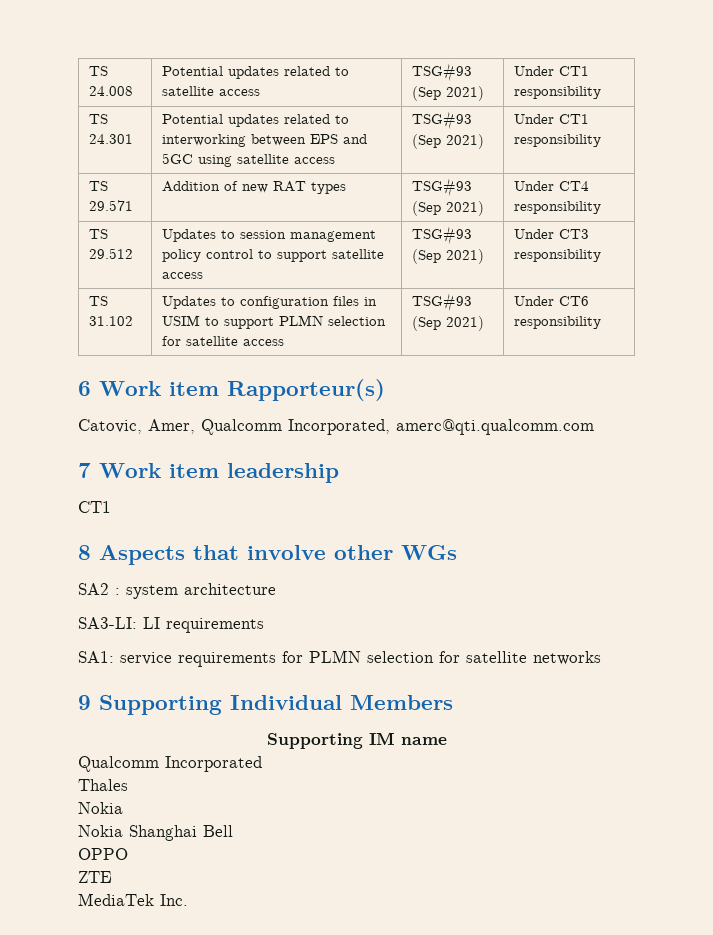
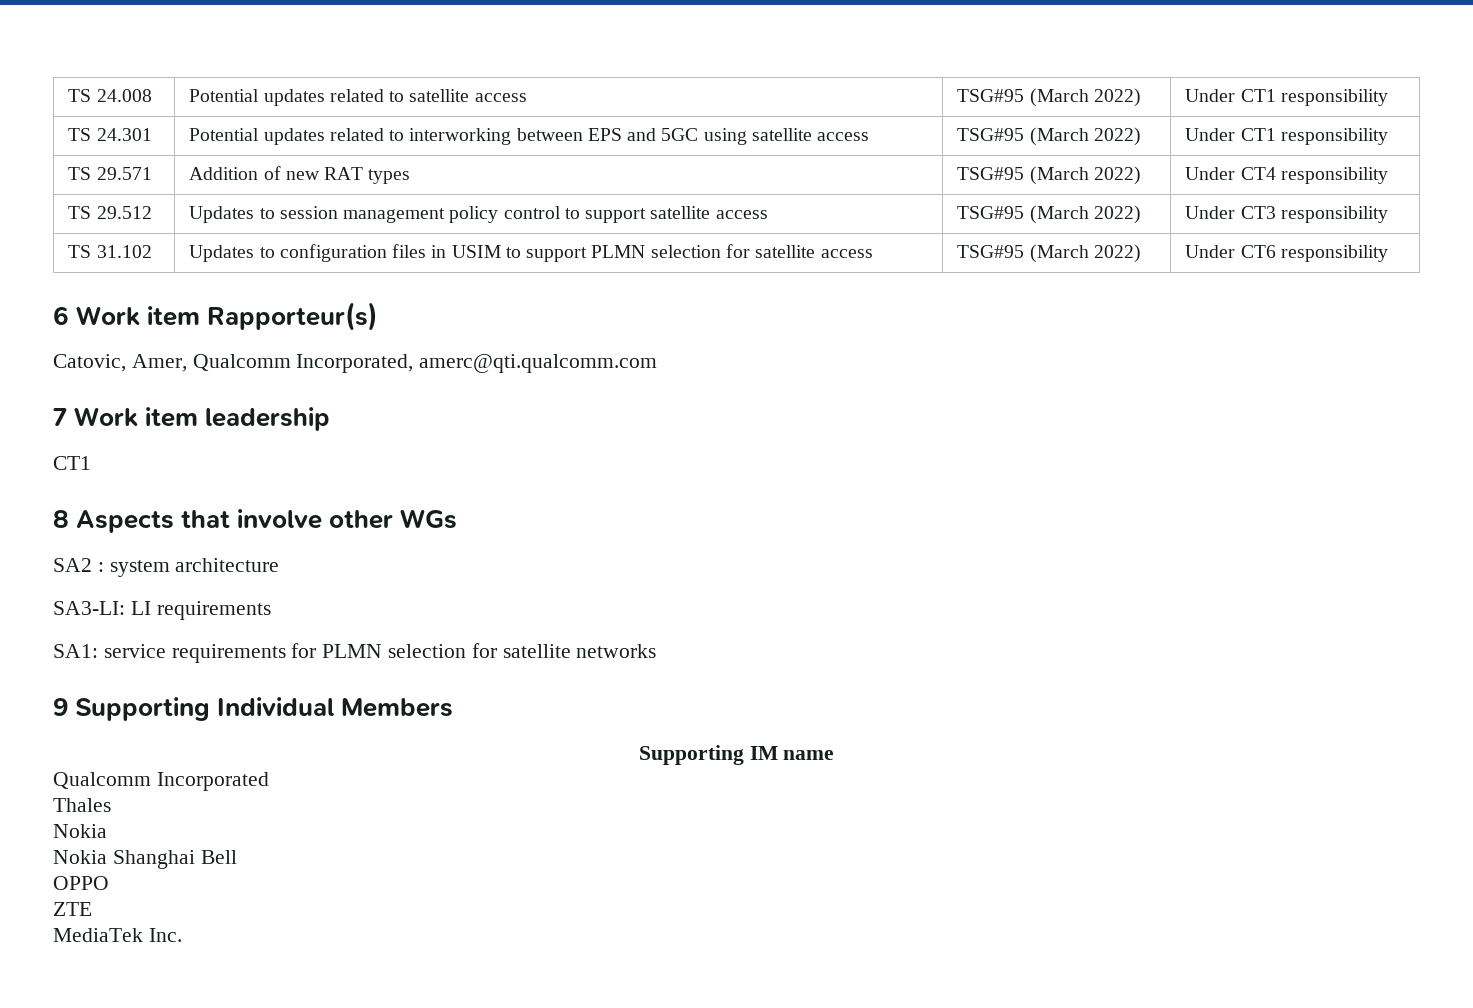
[412,63,473,82] [412,86,485,101] TSG#93 (Sep 2021) -> [957,88,1141,107] TSG#95 (March 2022)
[412,111,473,130] [412,134,485,149] TSG#93 (Sep 2021) -> [957,127,1141,146] TSG#95 (March 2022)
[412,178,473,197] [412,201,485,216] TSG#93 (Sep 2021) -> [957,166,1141,185] TSG#95 (March 2022)
[412,226,473,245] [412,249,485,264] TSG#93 (Sep 2021) -> [957,205,1141,224] TSG#95 (March 2022)
[412,293,473,312] [412,316,485,331] TSG#93 (Sep 2021) -> [957,244,1141,263] TSG#95 (March 2022)

